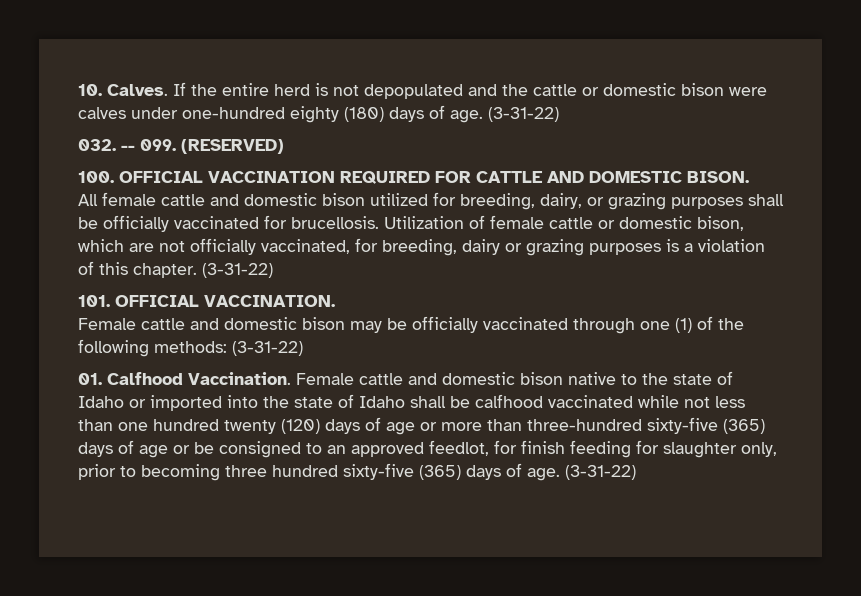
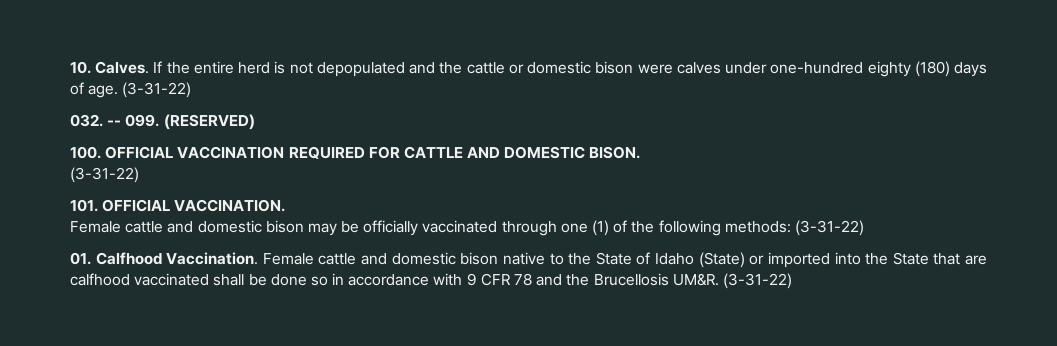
[78,192,784,210] [78,215,744,232] [78,238,765,256] [78,261,197,278] All female cattle and domestic bison utilized for breeding, dairy, or grazing purposes shall be officially vaccinated for brucellosis. Utilization of female cattle or domestic bison, which are not officially vaccinated, for breeding, dairy or grazing purposes is a violation of this chapter. -> (641, 152) none
[673,371,733,385] [78,396,124,408] state of Idaho -> [595,252,745,268] State of Idaho (State)
[294,394,745,408] [78,417,765,435] [78,440,777,458] [78,463,560,481] state of Idaho shall be calfhood vaccinated while not less than one hundred twenty (120) days of age or more than three-hundred sixty-five (365) days of age or be consigned to an approved feedlot, for finish feeding for slaughter only, prior to becoming three hundred sixty-five (365) days of age. -> [892,252,987,265] [70,273,719,286] State that are calfhood vaccinated shall be done so in accordance with 9 CFR 78 and the Brucellosis UM&R.

